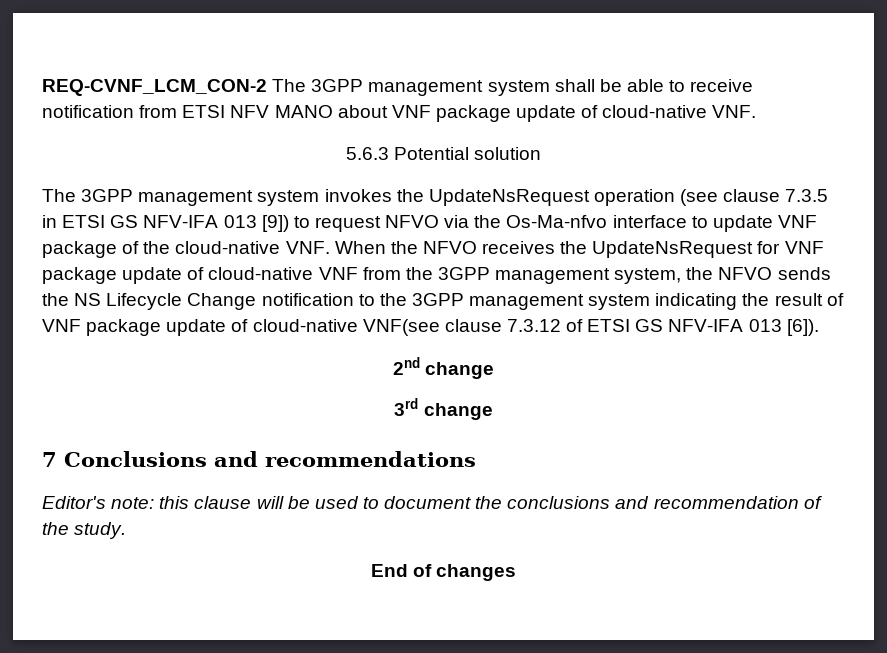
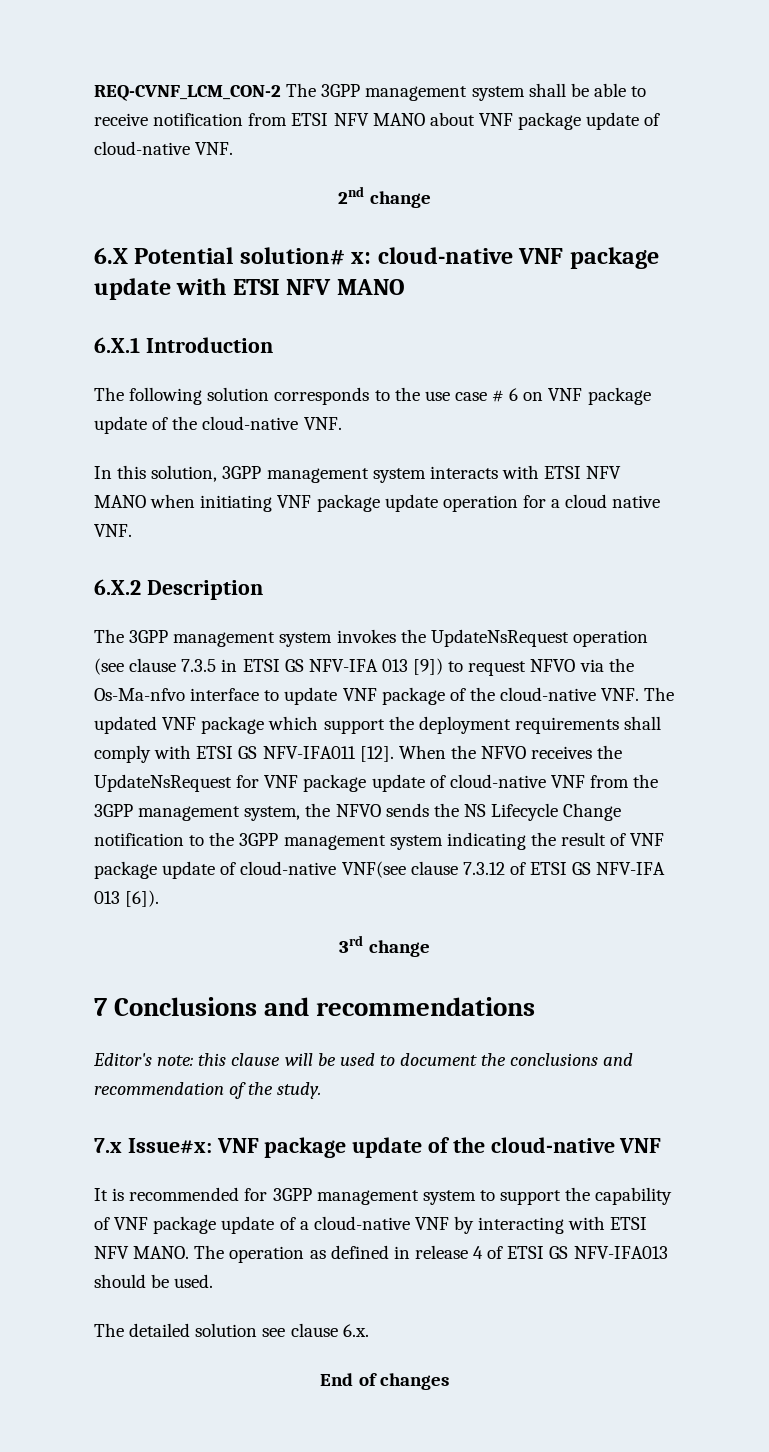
[345,147,542,160] 5.6.3 Potential solution -> [338,186,431,208] [94,247,659,269] [94,278,405,300] [94,337,273,353] [94,387,651,405] [94,416,342,434] [94,465,622,483] [94,494,661,512] [94,524,132,537] [94,579,263,600] 2nd change // 6.X Potential solution# x: cloud-native VNF package update with ETSI NFV MANO // 6.X.1 Introduction // The following solution corresponds to the use case # 6 on VNF package update of the cloud-native VNF. // In this solution, 3GPP management system interacts with ETSI NFV MANO when initiating VNF package update operation for a cloud native VNF. // 6.X.2 Description
(330, 247) none -> [644,687,675,701] [94,716,662,734] [94,745,394,763] The updated VNF package which support the deployment requirements shall comply with ETSI GS NFV-IFA011 [12].
[392,357,495,379] // 2nd change -> (160, 898) none
(127, 530) none -> [94,1137,662,1158] [94,1187,673,1205] [94,1216,648,1234] [94,1245,668,1263] [94,1274,214,1288] [94,1323,369,1337] // 7.x Issue#x: VNF package update of the cloud-native VNF // It is recommended for 3GPP management system to support the capability of VNF package update of a cloud-native VNF by interacting with ETSI NFV MANO. The operation as defined in release 4 of ETSI GS NFV-IFA013 should be used. // The detailed solution see clause 6.x.

